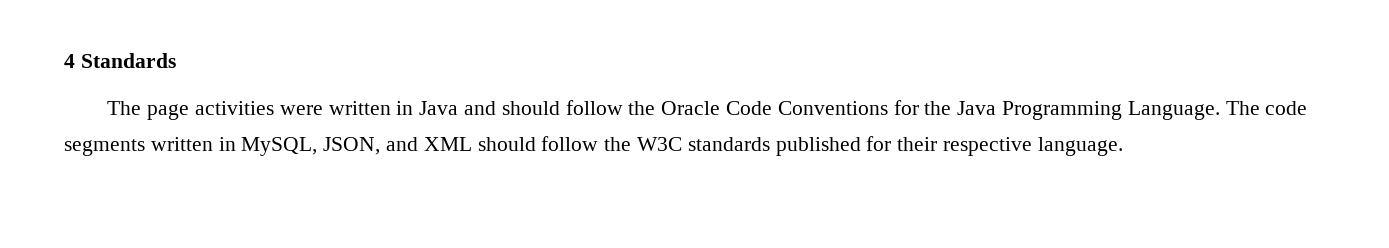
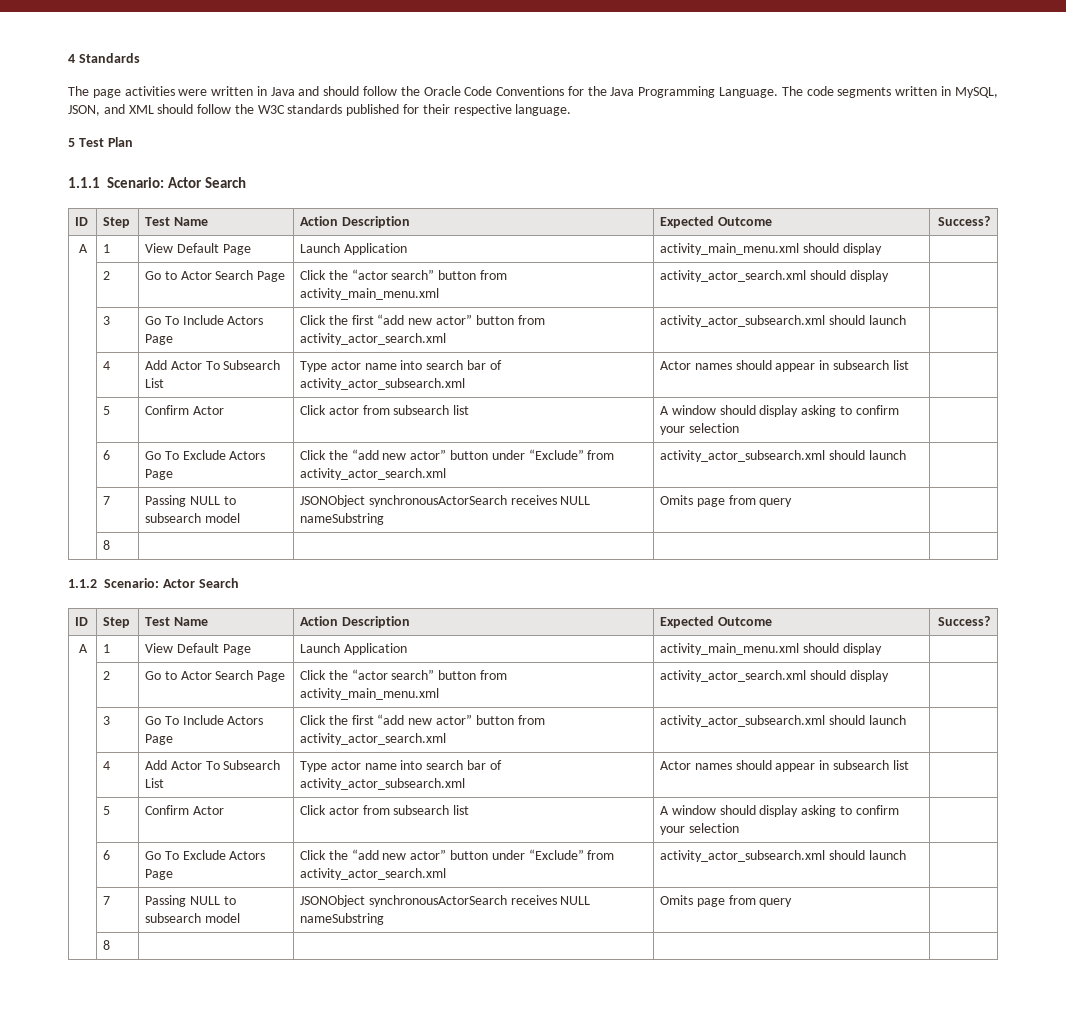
(1123, 146) none -> [68,137,133,147] [68,177,247,188] [75,217,89,226] [103,217,131,228] [145,217,208,226] [300,216,410,228] [660,216,772,228] [937,216,990,226] [78,244,88,253] [103,244,111,253] [145,243,251,255] [300,243,407,255] [660,243,882,255] [103,271,111,280] [145,270,286,282] [300,269,508,280] [300,288,440,300] [660,270,889,282] [103,316,111,325] [145,315,264,325] [145,334,174,345] [300,314,545,325] [300,333,447,345] [660,315,906,327] [103,361,111,370] [145,360,281,370] [145,378,165,388] [300,360,502,372] [300,378,466,390] [660,360,909,372] [103,406,111,415] [145,405,224,415] [300,405,470,415] [660,405,899,417] [660,423,739,435] [103,450,111,460] [145,450,266,460] [145,469,174,480] [300,449,615,460] [300,468,447,480] [660,450,906,462] [103,496,111,505] [145,495,236,507] [145,513,240,523] [300,495,591,507] [300,513,385,525] [660,495,793,507] [103,540,111,550] [68,578,239,588] [75,617,89,626] [103,617,131,628] [145,617,208,626] [300,616,410,628] [660,616,772,628] [937,616,990,626] [78,644,88,653] [103,644,111,653] [145,643,251,655] [300,643,407,655] [660,643,882,655] [103,671,111,680] [145,670,286,682] [300,669,508,680] [300,688,440,700] [660,670,889,682] [103,716,111,725] [145,715,264,725] [145,734,174,745] [300,714,545,725] [300,733,447,745] [660,715,906,727] [103,761,111,770] [145,760,281,770] [145,778,165,788] [300,760,502,772] [300,778,466,790] [660,760,909,772] [103,806,111,815] [145,805,224,815] [300,805,470,815] [660,805,899,817] [660,823,739,835] [103,850,111,860] [145,850,266,860] [145,869,174,880] [300,849,615,860] [300,868,447,880] [660,850,906,862] [103,896,111,905] [145,895,236,907] [145,913,240,923] [300,895,591,907] [300,913,385,925] [660,895,793,907] [103,940,111,950] // 5 Test Plan // 1.1.1 Scenario: Actor Search // ID | Step | Test Name | Action Description | Expected Outcome | Success? // A | 1 | View Default Page | Launch Application | activity_main_menu.xml should display | // | 2 | Go to Actor Search Page | Click the “actor search” button from activity_main_menu.xml | activity_actor_search.xml should display | // | 3 | Go To Include Actors Page | Click the first “add new actor” button from activity_actor_search.xml | activity_actor_subsearch.xml should launch | // | 4 | Add Actor To Subsearch List | Type actor name into search bar of activity_actor_subsearch.xml | Actor names should appear in subsearch list | // | 5 | Confirm Actor | Click actor from subsearch list | A window should display asking to confirm your selection | // | 6 | Go To Exclude Actors Page | Click the “add new actor” button under “Exclude” from activity_actor_search.xml | activity_actor_subsearch.xml should launch | // | 7 | Passing NULL to subsearch model | JSONObject synchronousActorSearch receives NULL nameSubstring | Omits page from query | // | 8 | | | | // 1.1.2 Scenario: Actor Search // ID | Step | Test Name | Action Description | Expected Outcome | Success? // A | 1 | View Default Page | Launch Application | activity_main_menu.xml should display | // | 2 | Go to Actor Search Page | Click the “actor search” button from activity_main_menu.xml | activity_actor_search.xml should display | // | 3 | Go To Include Actors Page | Click the first “add new actor” button from activity_actor_search.xml | activity_actor_subsearch.xml should launch | // | 4 | Add Actor To Subsearch List | Type actor name into search bar of activity_actor_subsearch.xml | Actor names should appear in subsearch list | // | 5 | Confirm Actor | Click actor from subsearch list | A window should display asking to confirm your selection | // | 6 | Go To Exclude Actors Page | Click the “add new actor” button under “Exclude” from activity_actor_search.xml | activity_actor_subsearch.xml should launch | // | 7 | Passing NULL to subsearch model | JSONObject synchronousActorSearch receives NULL nameSubstring | Omits page from query | // | 8 | | | |

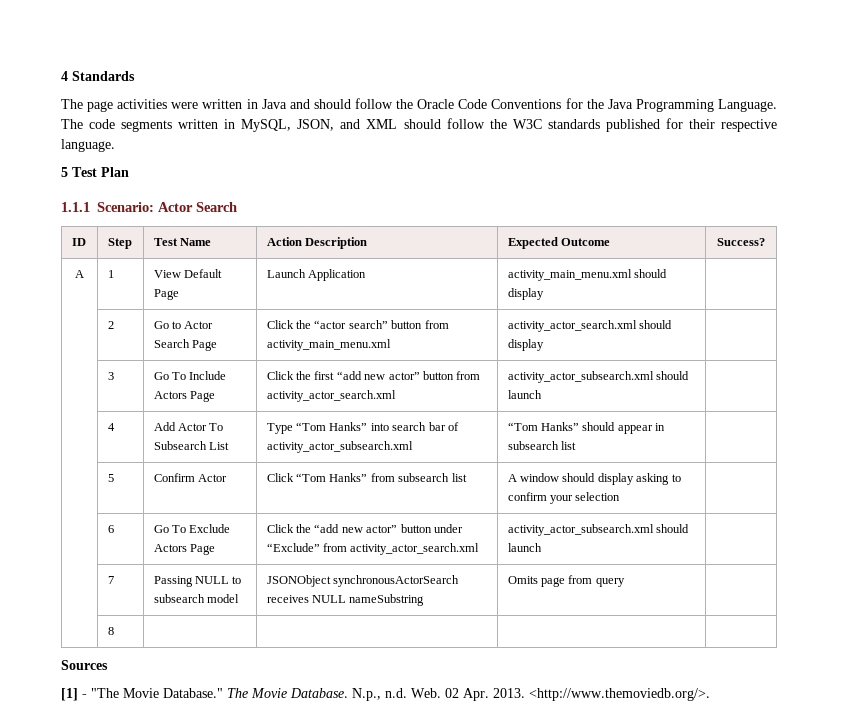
[330,360,502,370] [300,378,466,390] [660,360,909,372] [103,406,111,415] [145,405,224,415] [300,405,359,415] actor name into search bar of activity_actor_subsearch.xml | Actor names should appear in subsearch list | // | 5 | Confirm Actor | Click actor -> [296,422,459,431] [266,441,413,453] [507,422,666,434] [507,441,577,450] [107,474,114,482] [153,473,228,482] [266,473,368,482] “Tom Hanks” into search bar of activity_actor_subsearch.xml | “Tom Hanks” should appear in subsearch list | // | 5 | Confirm Actor | Click “Tom Hanks”
[68,578,239,588] [75,617,89,626] [103,617,131,628] [145,617,208,626] [300,616,410,628] [660,616,772,628] [937,616,990,626] [78,644,88,653] [103,644,111,653] [145,643,251,655] [300,643,407,655] [660,643,882,655] [103,671,111,680] [145,670,286,682] [300,669,508,680] [300,688,440,700] [660,670,889,682] [103,716,111,725] [145,715,264,725] [145,734,174,745] [300,714,545,725] [300,733,447,745] [660,715,906,727] [103,761,111,770] [145,760,281,770] [145,778,165,788] [300,760,502,772] [300,778,466,790] [660,760,909,772] [103,806,111,815] [145,805,224,815] [300,805,470,815] [660,805,899,817] [660,823,739,835] [103,850,111,860] [145,850,266,860] [145,869,174,880] [300,849,615,860] [300,868,447,880] [660,850,906,862] [103,896,111,905] [145,895,236,907] [145,913,240,923] [300,895,591,907] [300,913,385,925] [660,895,793,907] [103,940,111,950] 1.1.2 Scenario: Actor Search // ID | Step | Test Name | Action Description | Expected Outcome | Success? // A | 1 | View Default Page | Launch Application | activity_main_menu.xml should display | // | 2 | Go to Actor Search Page | Click the “actor search” button from activity_main_menu.xml | activity_actor_search.xml should display | // | 3 | Go To Include Actors Page | Click the first “add new actor” button from activity_actor_search.xml | activity_actor_subsearch.xml should launch | // | 4 | Add Actor To Subsearch List | Type actor name into search bar of activity_actor_subsearch.xml | Actor names should appear in subsearch list | // | 5 | Confirm Actor | Click actor from subsearch list | A window should display asking to confirm your selection | // | 6 | Go To Exclude Actors Page | Click the “add new actor” button under “Exclude” from activity_actor_search.xml | activity_actor_subsearch.xml should launch | // | 7 | Passing NULL to subsearch model | JSONObject synchronousActorSearch receives NULL nameSubstring | Omits page from query | // | 8 | | | | -> [61,660,108,670] [61,688,710,701] Sources // [1] - "The Movie Database." The Movie Database. N.p., n.d. Web. 02 Apr. 2013. <http://www.themoviedb.org/>.

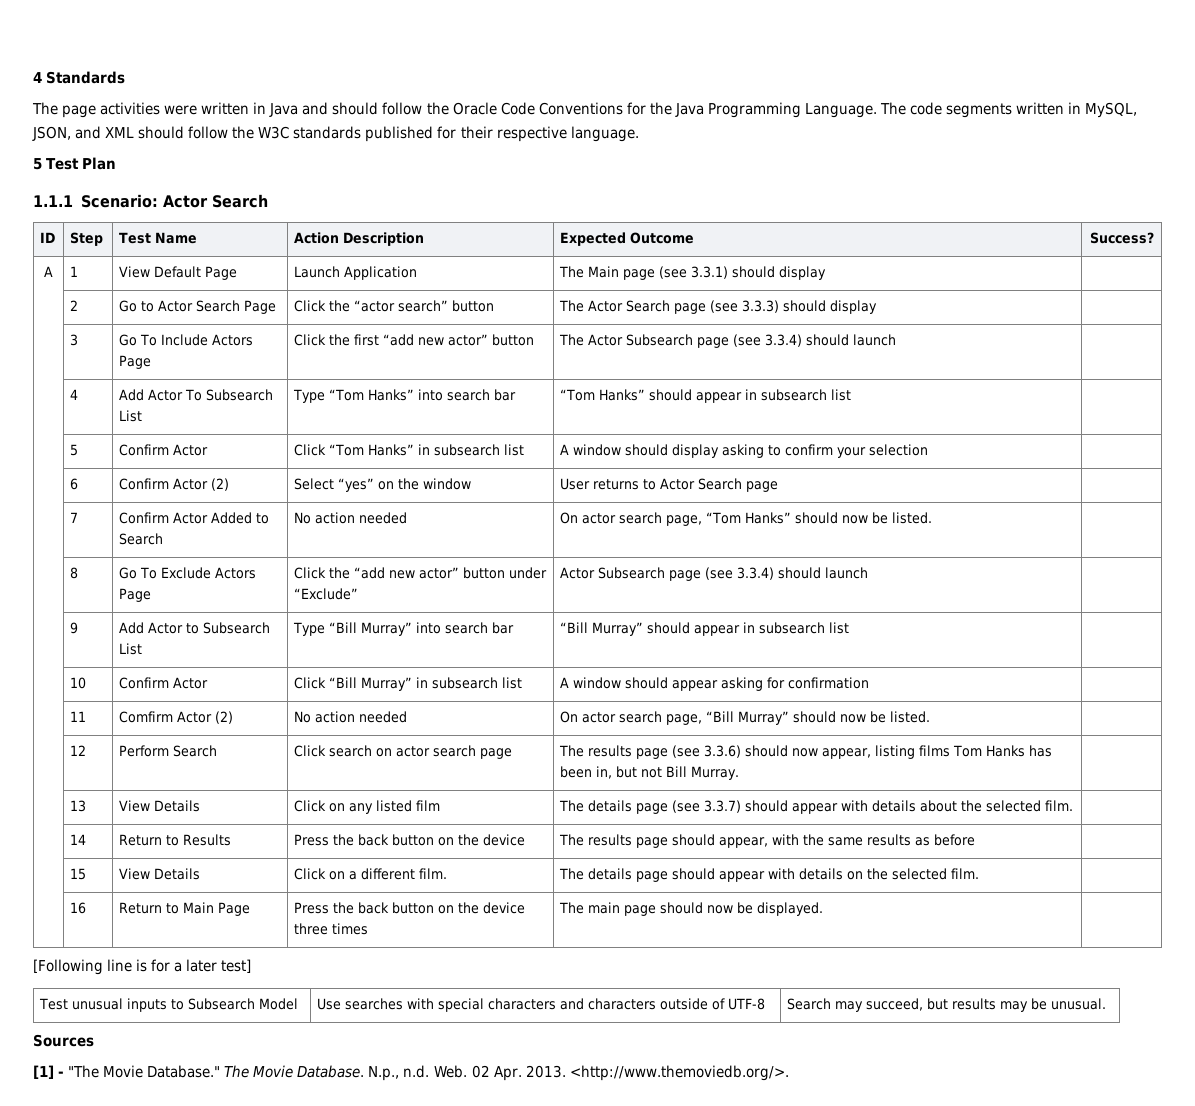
[507,269,632,281] activity_main_menu.xml -> [559,266,729,280] The Main page (see 3.3.1)
[424,320,449,329] [266,339,391,351] [507,320,637,332] from activity_main_menu.xml | activity_actor_search.xml -> [559,300,780,314] | The Actor Search page (see 3.3.3)
[456,371,481,380] [266,390,396,402] [507,371,654,383] from activity_actor_search.xml | activity_actor_subsearch.xml -> [559,334,803,348] | The Actor Subsearch page (see 3.3.4)
[447,422,459,431] [266,441,413,453] of activity_actor_subsearch.xml -> (517, 395) none
[370,473,395,482] from -> [418,444,431,455] in
(114, 529) none -> [119,478,230,491] [294,478,472,492] [560,478,779,492] [70,512,79,523] [119,512,270,524] [119,533,164,545] [294,512,408,524] [560,512,933,526] [70,567,79,579] | Confirm Actor (2) | Select “yes” on the window | User returns to Actor Search page | // | 7 | Confirm Actor Added to Search | No action needed | On actor search page, “Tom Hanks” should now be listed. | // | 8
[323,543,480,555] [507,524,690,536] [507,543,542,552] [107,576,114,584] [153,576,242,587] [153,594,240,603] [266,575,460,587] [266,594,425,606] [507,575,625,587] [107,627,114,635] from activity_actor_search.xml | activity_actor_subsearch.xml should launch | // | 7 | Passing NULL to subsearch model | JSONObject synchronousActorSearch receives NULL nameSubstring | Omits page from query | // | 8 | | | | -> [560,567,869,581] [70,622,79,634] [119,622,271,634] [119,643,143,655] [293,622,515,636] [560,622,850,636] [70,677,87,689] [119,677,209,689] [294,677,523,691] [560,677,870,691] [70,711,87,722] [119,711,234,724] [294,711,408,723] [560,711,931,725] [70,745,87,756] [119,745,218,757] [294,745,513,759] [559,745,1053,759] [560,766,740,780] [70,800,87,812] [119,800,201,812] [294,800,441,814] [559,800,1074,814] [70,834,87,845] [119,834,232,846] [294,834,526,846] [559,834,976,848] [70,868,87,880] [119,868,201,880] [294,868,448,880] [559,868,980,882] [70,902,87,914] [119,902,251,916] [294,902,526,914] [294,923,369,935] [559,902,824,916] [33,959,252,975] [39,998,299,1012] [317,998,766,1012] [787,998,1107,1012] | Actor Subsearch page (see 3.3.4) should launch | // | 9 | Add Actor to Subsearch List | Type “Bill Murray” into search bar | “Bill Murray” should appear in subsearch list | // | 10 | Confirm Actor | Click “Bill Murray” in subsearch list | A window should appear asking for confirmation | // | 11 | Comfirm Actor (2) | No action needed | On actor search page, “Bill Murray” should now be listed. | // | 12 | Perform Search | Click search on actor search page | The results page (see 3.3.6) should now appear, listing films Tom Hanks has been in, but not Bill Murray. | // | 13 | View Details | Click on any listed film | The details page (see 3.3.7) should appear with details about the selected film. | // | 14 | Return to Results | Press the back button on the device | The results page should appear, with the same results as before | // | 15 | View Details | Click on a different film. | The details page should appear with details on the selected film. | // | 16 | Return to Main Page | Press the back button on the device three times | The main page should now be displayed. | // [Following line is for a later test] // Test unusual inputs to Subsearch Model | Use searches with special characters and characters outside of UTF-8 | Search may succeed, but results may be unusual.

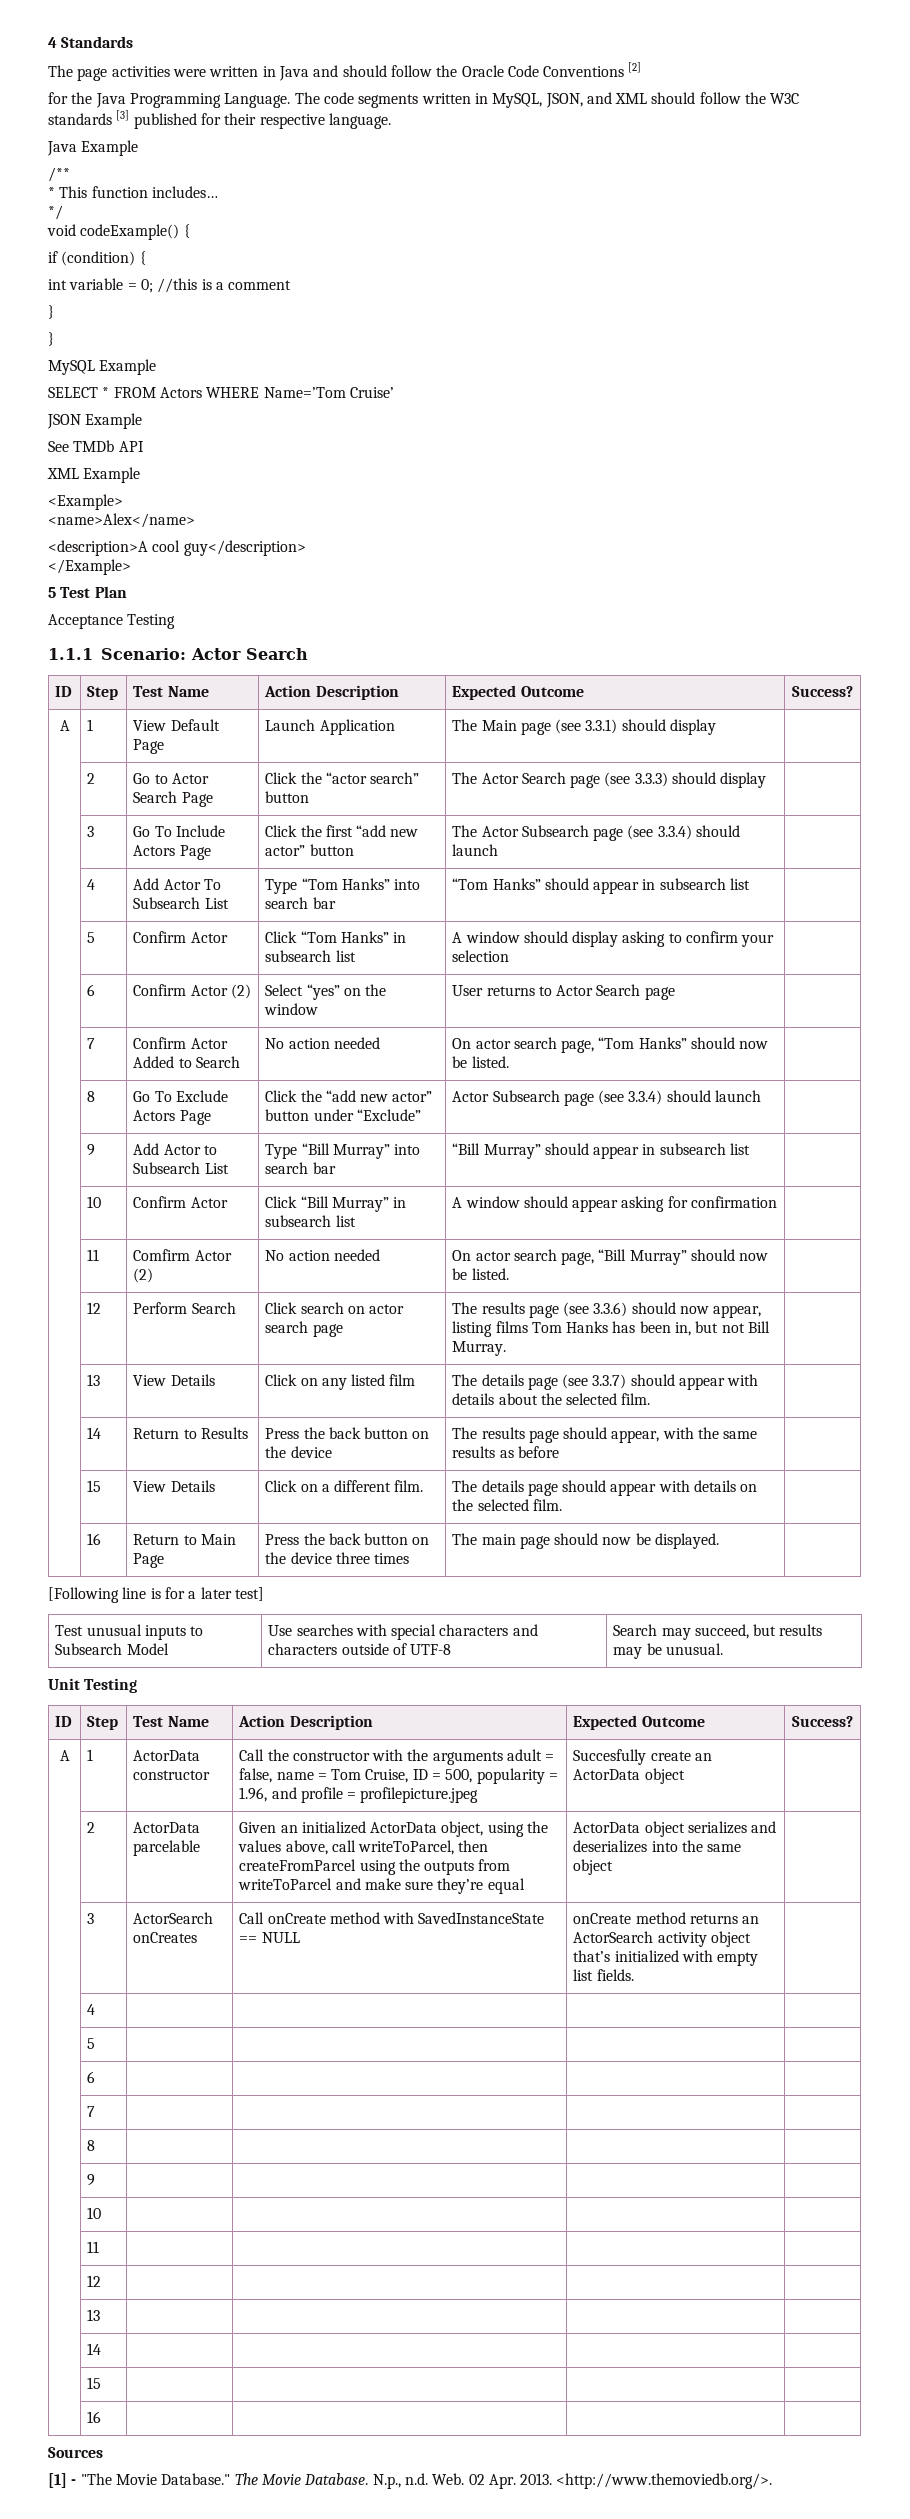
(623, 108) none -> [628,62,642,73] [2] //
(362, 132) none -> [116,110,130,121] [3]
(639, 134) none -> [47,140,139,156] [48,167,70,182] [48,186,218,198] [48,205,63,220] [47,224,190,240] [48,251,146,266] [48,278,292,293] [48,305,54,319] [48,332,54,346] [48,359,157,375] [48,387,394,398] [47,413,143,429] [48,440,144,452] [47,467,141,483] [48,494,123,510] [48,513,195,528] [48,540,306,556] [48,559,131,575] // Java Example // /** // * This function includes… // */ // void codeExample() { // if (condition) { // int variable = 0; //this is a comment // } // } // MySQL Example // SELECT * FROM Actors WHERE Name=’Tom Cruise’ // JSON Example // See TMDb API // XML Example // <Example> // <name>Alex</name> // <description>A cool guy</description> // </Example>
(117, 163) none -> [48,614,176,629] // Acceptance Testing
(1107, 1004) none -> [48,1678,138,1693] [55,1716,73,1727] [87,1716,119,1730] [133,1716,209,1727] [238,1715,373,1730] [573,1715,705,1730] [792,1716,853,1727] [59,1750,70,1761] [87,1749,94,1761] [133,1750,201,1761] [133,1770,211,1780] [239,1749,555,1765] [239,1768,559,1784] [239,1787,479,1803] [573,1749,712,1765] [573,1768,685,1784] [87,1822,96,1833] [133,1822,201,1833] [133,1840,201,1856] [239,1821,549,1837] [238,1840,489,1855] [239,1859,511,1875] [238,1878,525,1894] [573,1821,777,1837] [573,1840,742,1853] [573,1859,614,1875] [87,1913,95,1924] [133,1912,214,1924] [133,1932,198,1943] [239,1912,545,1924] [239,1932,300,1943] [573,1912,760,1924] [573,1931,751,1947] [573,1950,759,1966] [573,1969,634,1981] [87,2004,96,2015] [87,2038,96,2049] [87,2071,96,2083] [87,2106,96,2117] [87,2140,96,2151] [87,2174,96,2186] [87,2207,102,2219] [87,2241,100,2253] [87,2275,102,2287] [87,2309,101,2321] [87,2343,102,2355] [87,2377,102,2389] [87,2411,102,2423] // Unit Testing // ID | Step | Test Name | Action Description | Expected Outcome | Success? // A | 1 | ActorData constructor | Call the constructor with the arguments adult = false, name = Tom Cruise, ID = 500, popularity = 1.96, and profile = profilepicture.jpeg | Succesfully create an ActorData object | // | 2 | ActorData parcelable | Given an initialized ActorData object, using the values above, call writeToParcel, then createFromParcel using the outputs from writeToParcel and make sure they’re equal | ActorData object serializes and deserializes into the same object | // | 3 | ActorSearch onCreates | Call onCreate method with SavedInstanceState == NULL | onCreate method returns an ActorSearch activity object that’s initialized with empty list fields. | // | 4 | | | | // | 5 | | | | // | 6 | | | | // | 7 | | | | // | 8 | | | | // | 9 | | | | // | 10 | | | | // | 11 | | | | // | 12 | | | | // | 13 | | | | // | 14 | | | | // | 15 | | | | // | 16 | | | |

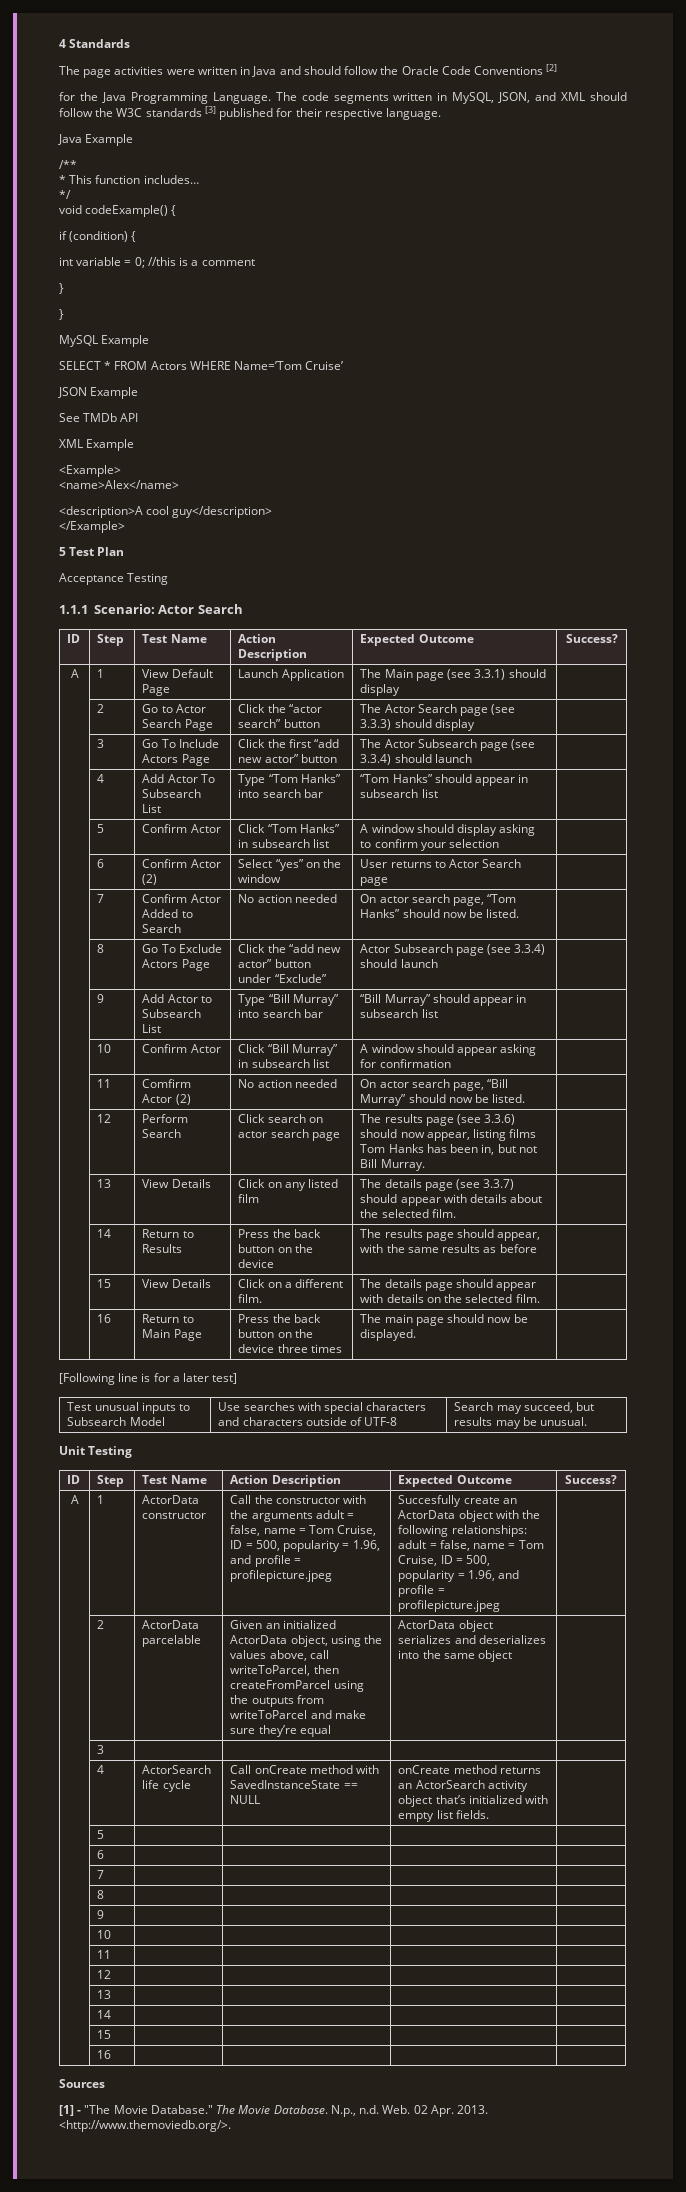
(685, 1776) none -> [495,1510,541,1519] [398,1525,527,1537] [398,1540,544,1551] [398,1555,491,1566] [398,1570,520,1582] [398,1585,445,1597] [398,1600,501,1612] with the following relationships: adult = false, name = Tom Cruise, ID = 500, popularity = 1.96, and profile = profilepicture.jpeg
[133,1912,214,1924] [133,1932,198,1943] ActorSearch onCreates -> [97,1765,105,1774] [142,1765,212,1774] [142,1780,191,1792] | | | // | 4 | ActorSearch life cycle
[87,2004,96,2015] // | 4 | | | | -> (489, 1814) none

